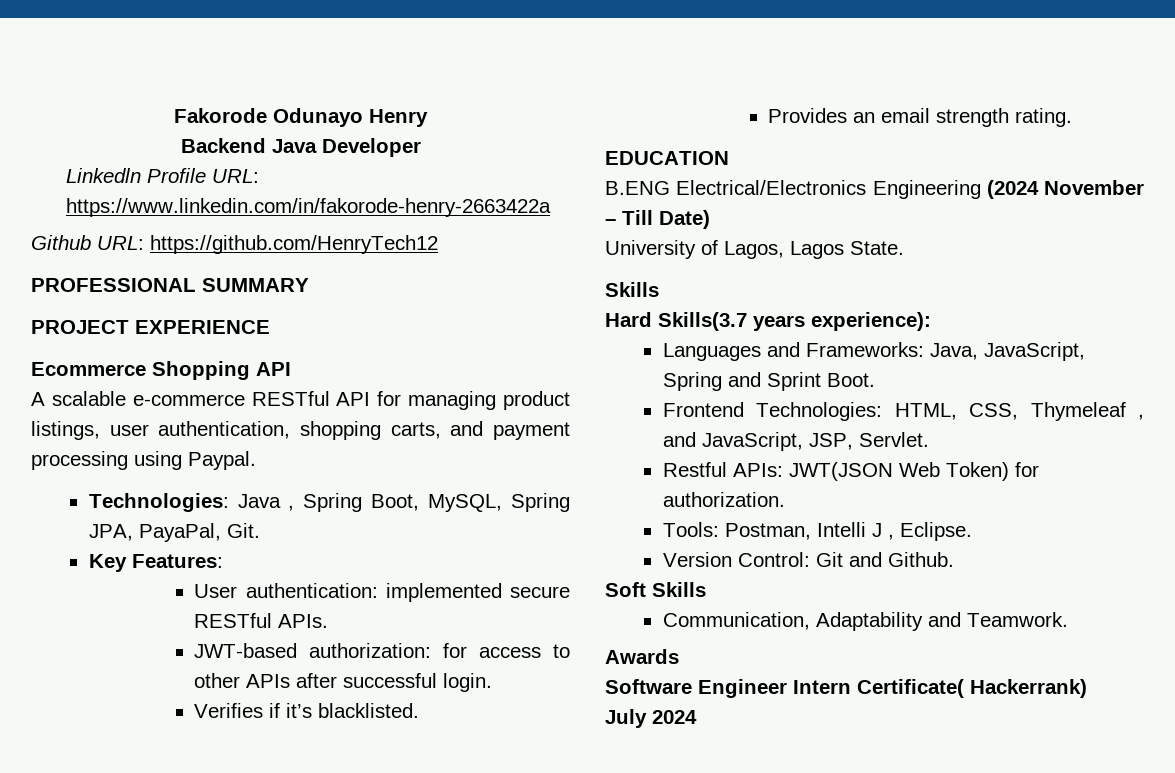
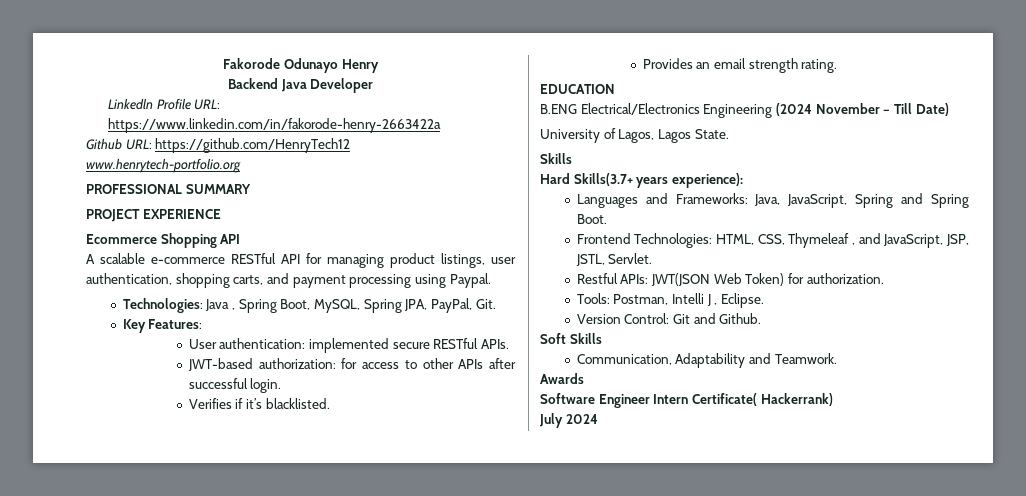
(438, 244) none -> [86,158,241,173] // www.henrytech-portfolio.org
[138,523,221,542] PayaPal, -> [430,298,472,313] PayPal,
[658,312,747,331] Skills(3.7 -> [573,173,633,186] Skills(3.7+
[766,372,821,391] Sprint -> [931,194,969,208] Spring
(853, 441) none -> [575,254,605,266] JSTL,

